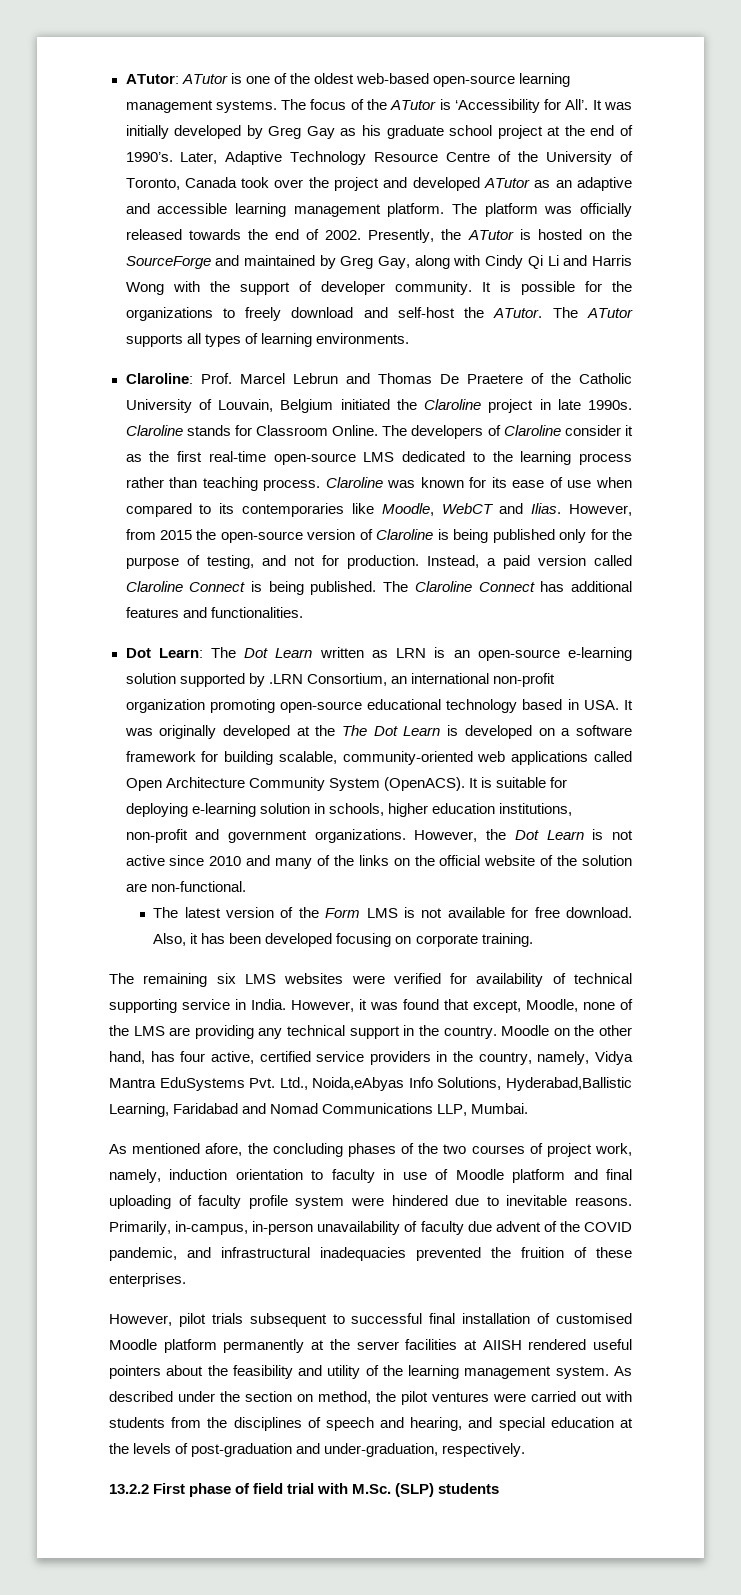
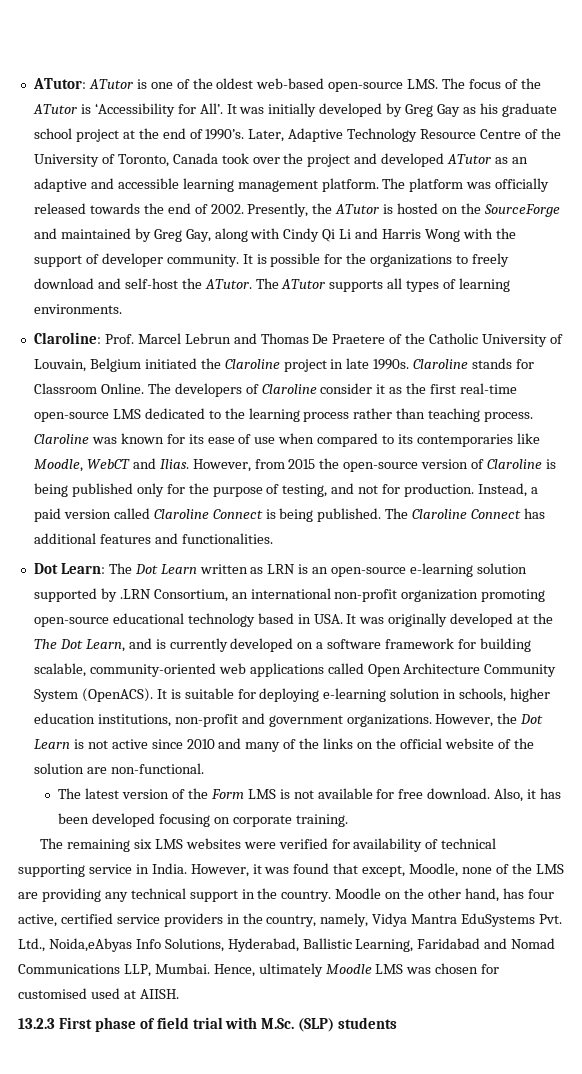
[518,73,570,87] [125,100,277,113] learning management systems. -> [407,79,439,89] LMS.
[403,725,459,736] Learn is -> [85,638,228,652] Learn, and is currently
[505,1077,632,1091] Hyderabad,Ballistic -> [227,938,352,952] Hyderabad, Ballistic
[109,1143,633,1157] [109,1169,632,1183] [109,1195,633,1209] [109,1221,633,1235] [109,1247,632,1261] [109,1273,186,1287] [109,1313,633,1327] [109,1339,632,1353] [109,1365,632,1379] [109,1391,632,1405] [109,1417,633,1431] [109,1443,526,1457] [109,1484,149,1494] // As mentioned afore, the concluding phases of the two courses of project work, namely, induction orientation to faculty in use of Moodle platform and final uploading of faculty profile system were hindered due to inevitable reasons. Primarily, in-campus, in-person unavailability of faculty due advent of the COVID pandemic, and infrastructural inadequacies prevented the fruition of these enterprises. // However, pilot trials subsequent to successful final installation of customised Moodle platform permanently at the server facilities at AIISH rendered useful pointers about the feasibility and utility of the learning management system. As described under the section on method, the pilot ventures were carried out with students from the disciplines of speech and hearing, and special education at the levels of post-graduation and under-graduation, respectively. // 13.2.2 -> [213,963,500,977] [18,988,179,999] [18,1018,55,1029] Hence, ultimately Moodle LMS was chosen for customised used at AIISH. // 13.2.3

